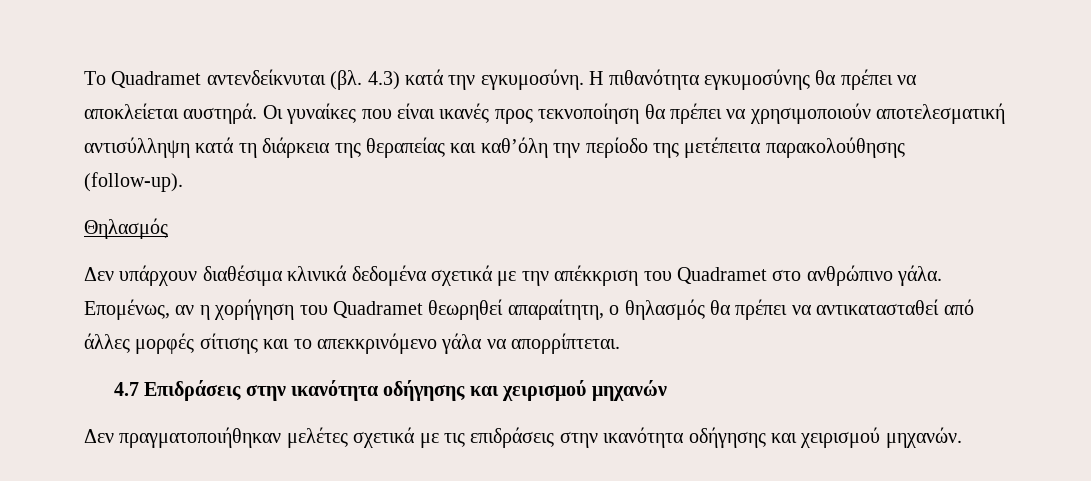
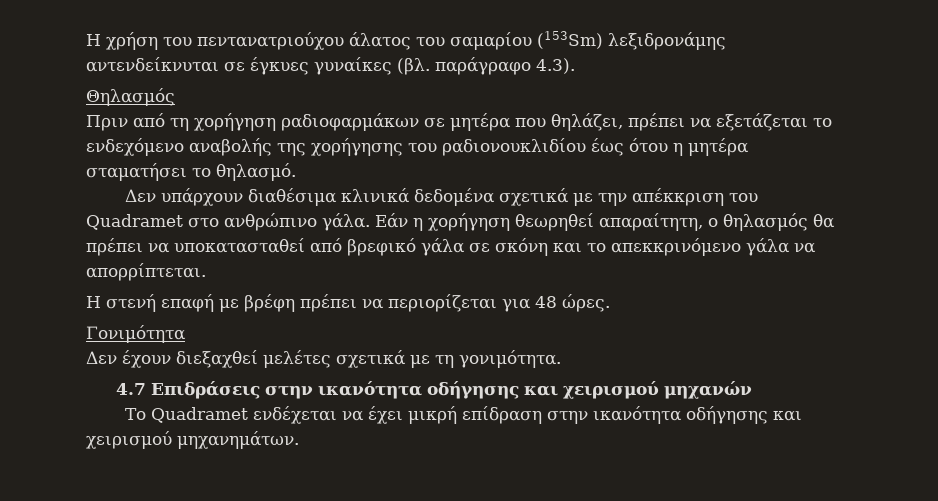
[84,69,918,90] [84,103,1006,124] [84,137,905,158] [84,172,183,192] [84,218,168,239] Το Quadramet αντενδείκνυται (βλ. 4.3) κατά την εγκυμοσύνη. Η πιθανότητα εγκυμοσύνης θα πρέπει να αποκλείεται αυστηρά. Οι γυναίκες που είναι ικανές προς τεκνοποίηση θα πρέπει να χρησιμοποιούν αποτελεσματική αντισύλληψη κατά τη διάρκεια της θεραπείας και καθ’όλη την περίοδο της μετέπειτα παρακολούθησης (follow-up). // Θηλασμός -> [86,31,726,50] [86,57,575,75] [86,88,175,106] [86,113,832,131] [86,138,749,156] [86,163,296,181] Η χρήση του πεντανατριούχου άλατος του σαμαρίου (153Sm) λεξιδρονάμης αντενδείκνυται σε έγκυες γυναίκες (βλ. παράγραφο 4.3). // Θηλασμός // Πριν από τη χορήγηση ραδιοφαρμάκων σε μητέρα που θηλάζει, πρέπει να εξετάζεται το ενδεχόμενο αναβολής της χορήγησης του ραδιονουκλιδίου έως ότου η μητέρα σταματήσει το θηλασμό.
[84,299,423,320] Επομένως, αν η χορήγηση του Quadramet -> [375,213,510,231] Eάν η χορήγηση
[816,299,974,315] [84,333,258,354] αντικατασταθεί από άλλες μορφές σίτισης -> [174,238,548,256] υποκατασταθεί από βρεφικό γάλα σε σκόνη
(621, 343) none -> [86,294,610,312] [86,325,186,343] [86,350,561,368] // Η στενή επαφή με βρέφη πρέπει να περιορίζεται για 48 ώρες. // Γονιμότητα // Δεν έχουν διεξαχθεί μελέτες σχετικά με τη γονιμότητα.
[84,427,962,448] Δεν πραγματοποιήθηκαν μελέτες σχετικά με τις επιδράσεις στην ικανότητα οδήγησης και χειρισμού μηχανών. -> [125,406,803,424] [86,431,299,449] Το Quadramet ενδέχεται να έχει μικρή επίδραση στην ικανότητα οδήγησης και χειρισμού μηχανημάτων.

